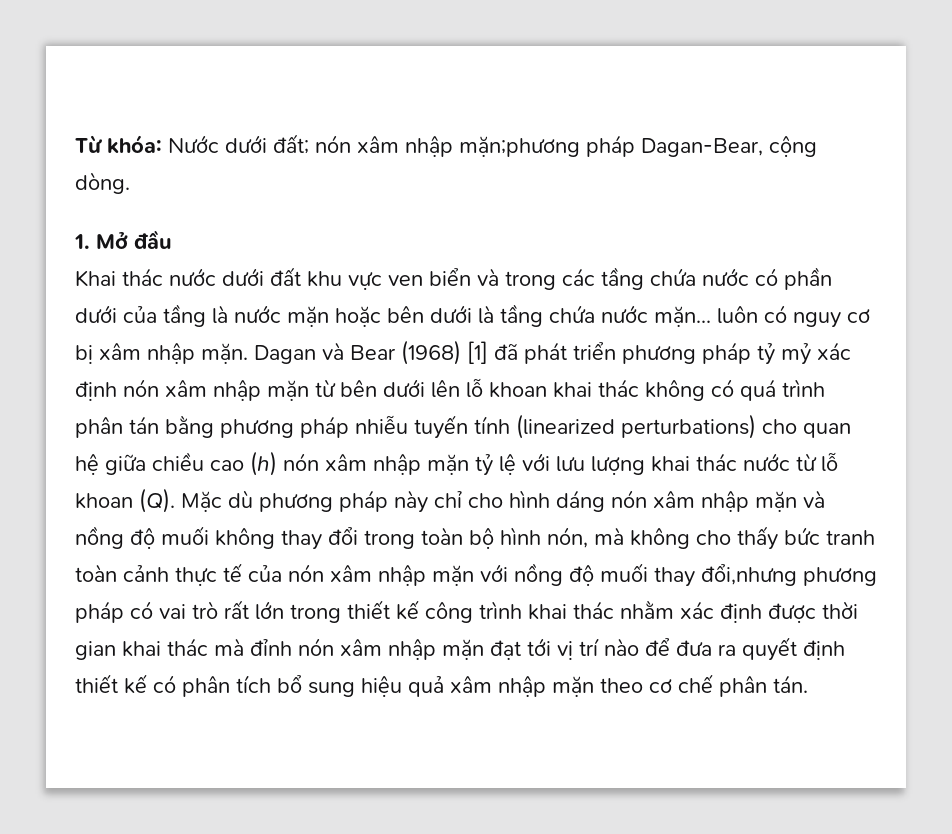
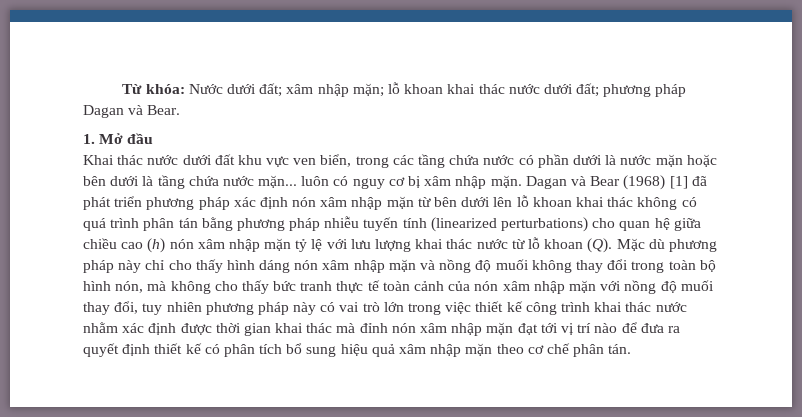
[315,135,817,157] [75,172,130,194] nón xâm nhập mặn;phương pháp Dagan-Bear, cộng dòng. -> [286,82,687,97] [83,105,181,118] xâm nhập mặn; lỗ khoan khai thác nước dưới đất; phương pháp Dagan và Bear.
[429,268,499,286] biển và -> [320,154,352,167] biển,
[123,304,206,327] của tầng -> (602, 160) none
[757,343,811,365] tỷ mỷ -> (230, 203) none
(503, 500) none -> [195,259,223,273] thấy
[75,563,242,586] toàn cảnh thực tế -> [336,280,445,293] thực tế toàn cảnh
[701,564,877,586] [75,601,124,623] đổi,nhưng phương pháp -> [114,301,317,315] đổi, tuy nhiên phương pháp này
[224,600,249,619] rất -> (380, 307) none
(341, 613) none -> [445,302,472,314] việc
(614, 610) none -> [655,302,687,312] nước

